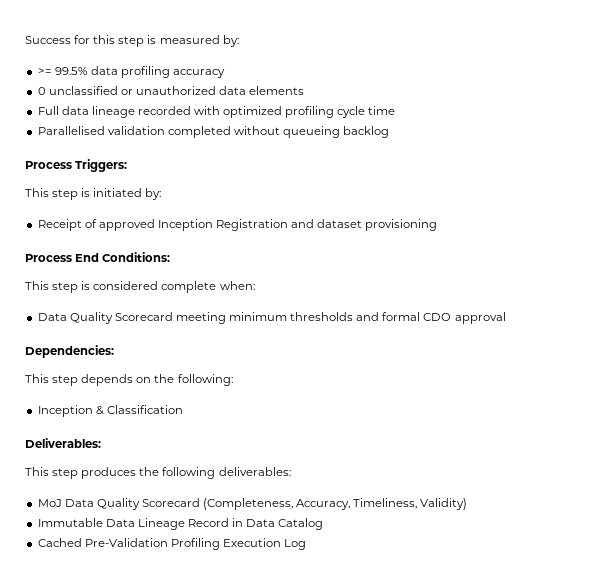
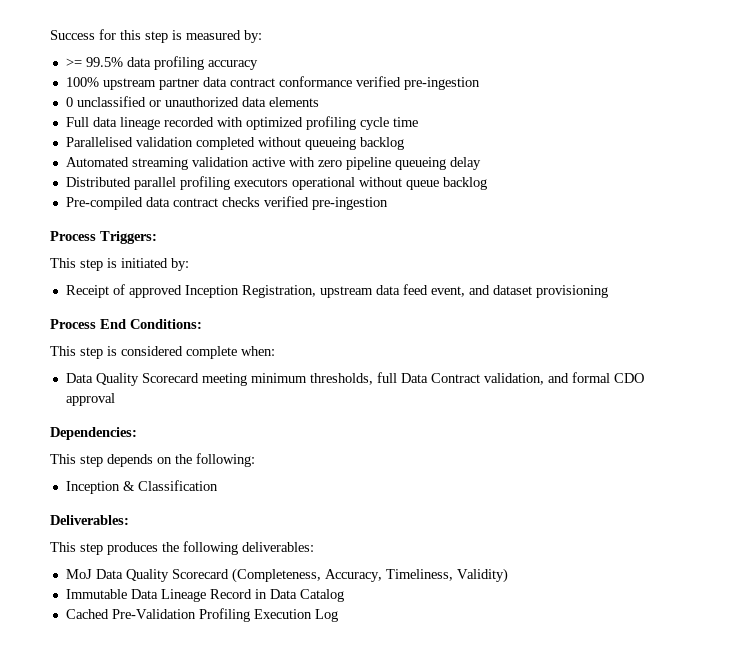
(226, 73) none -> [65,76,480,90] // 100% upstream partner data contract conformance verified pre-ingestion
(390, 132) none -> [65,157,481,170] [65,176,487,190] [65,196,388,210] // Automated streaming validation active with zero pipeline queueing delay // Distributed parallel profiling executors operational without queue backlog // Pre-compiled data contract checks verified pre-ingestion
[216,219,289,231] Registration -> [241,284,465,298] Registration, upstream data feed event,
[290,312,354,321] thresholds -> [309,372,544,385] thresholds, full Data Contract validation,

